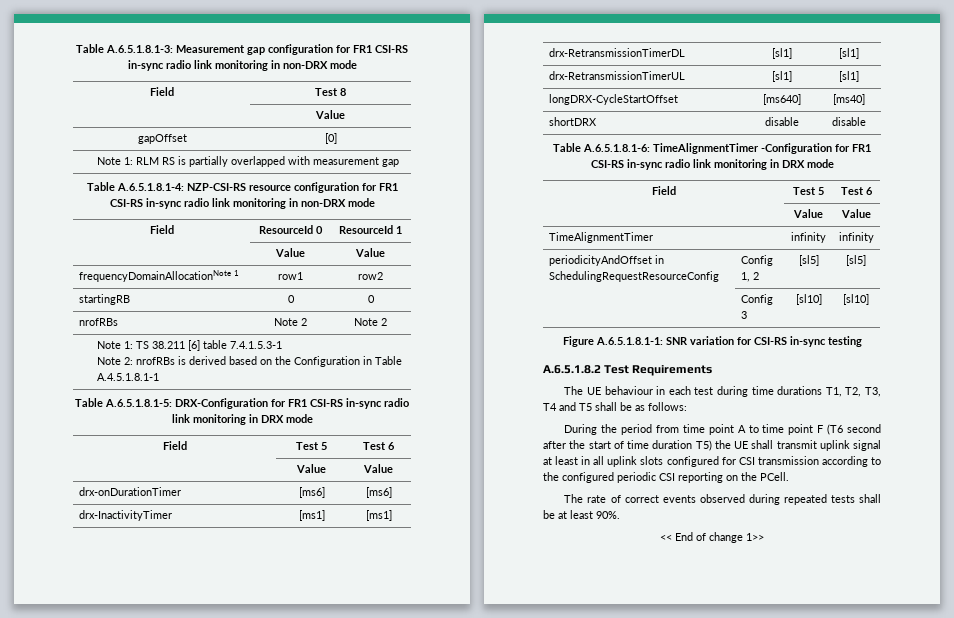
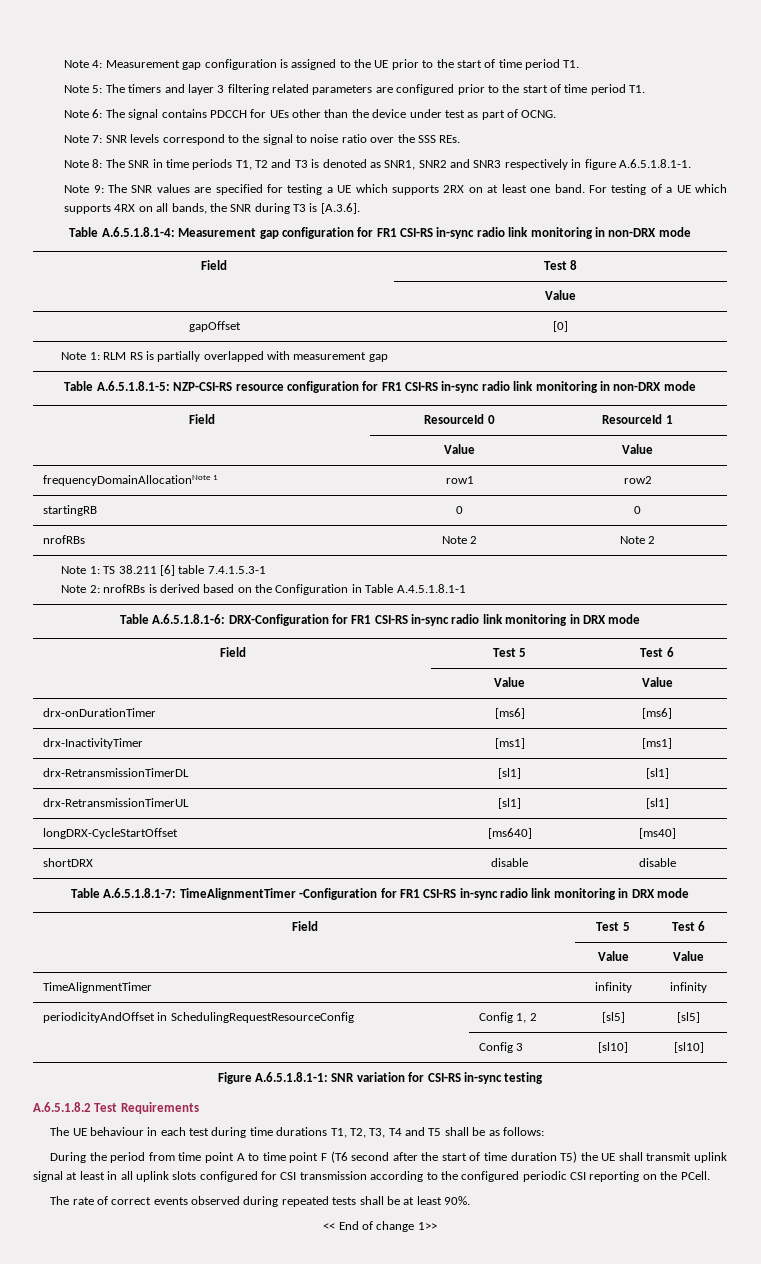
[76,44,173,53] Table A.6.5.1.8.1-3: -> [64,59,580,70] [64,84,646,95] [64,109,557,120] [64,134,461,145] [64,159,691,170] [64,184,727,195] [64,203,360,214] [69,227,175,237] Note 4: Measurement gap configuration is assigned to the UE prior to the start of time period T1. // Note 5: The timers and layer 3 filtering related parameters are configured prior to the start of time period T1. // Note 6: The signal contains PDCCH for UEs other than the device under test as part of OCNG. // Note 7: SNR levels correspond to the signal to noise ratio over the SSS REs. // Note 8: The SNR in time periods T1, T2 and T3 is denoted as SNR1, SNR2 and SNR3 respectively in figure A.6.5.1.8.1-1. // Note 9: The SNR values are specified for testing a UE which supports 2RX on at least one band. For testing of a UE which supports 4RX on all bands, the SNR during T3 is [A.3.6]. // Table A.6.5.1.8.1-4:
[116,183,184,191] A.6.5.1.8.1-4: -> [96,381,170,391] A.6.5.1.8.1-5:
[105,399,172,407] A.6.5.1.8.1-5: -> [152,614,226,624] A.6.5.1.8.1-6:
[583,144,650,152] A.6.5.1.8.1-6: -> [103,888,177,898] A.6.5.1.8.1-7:

